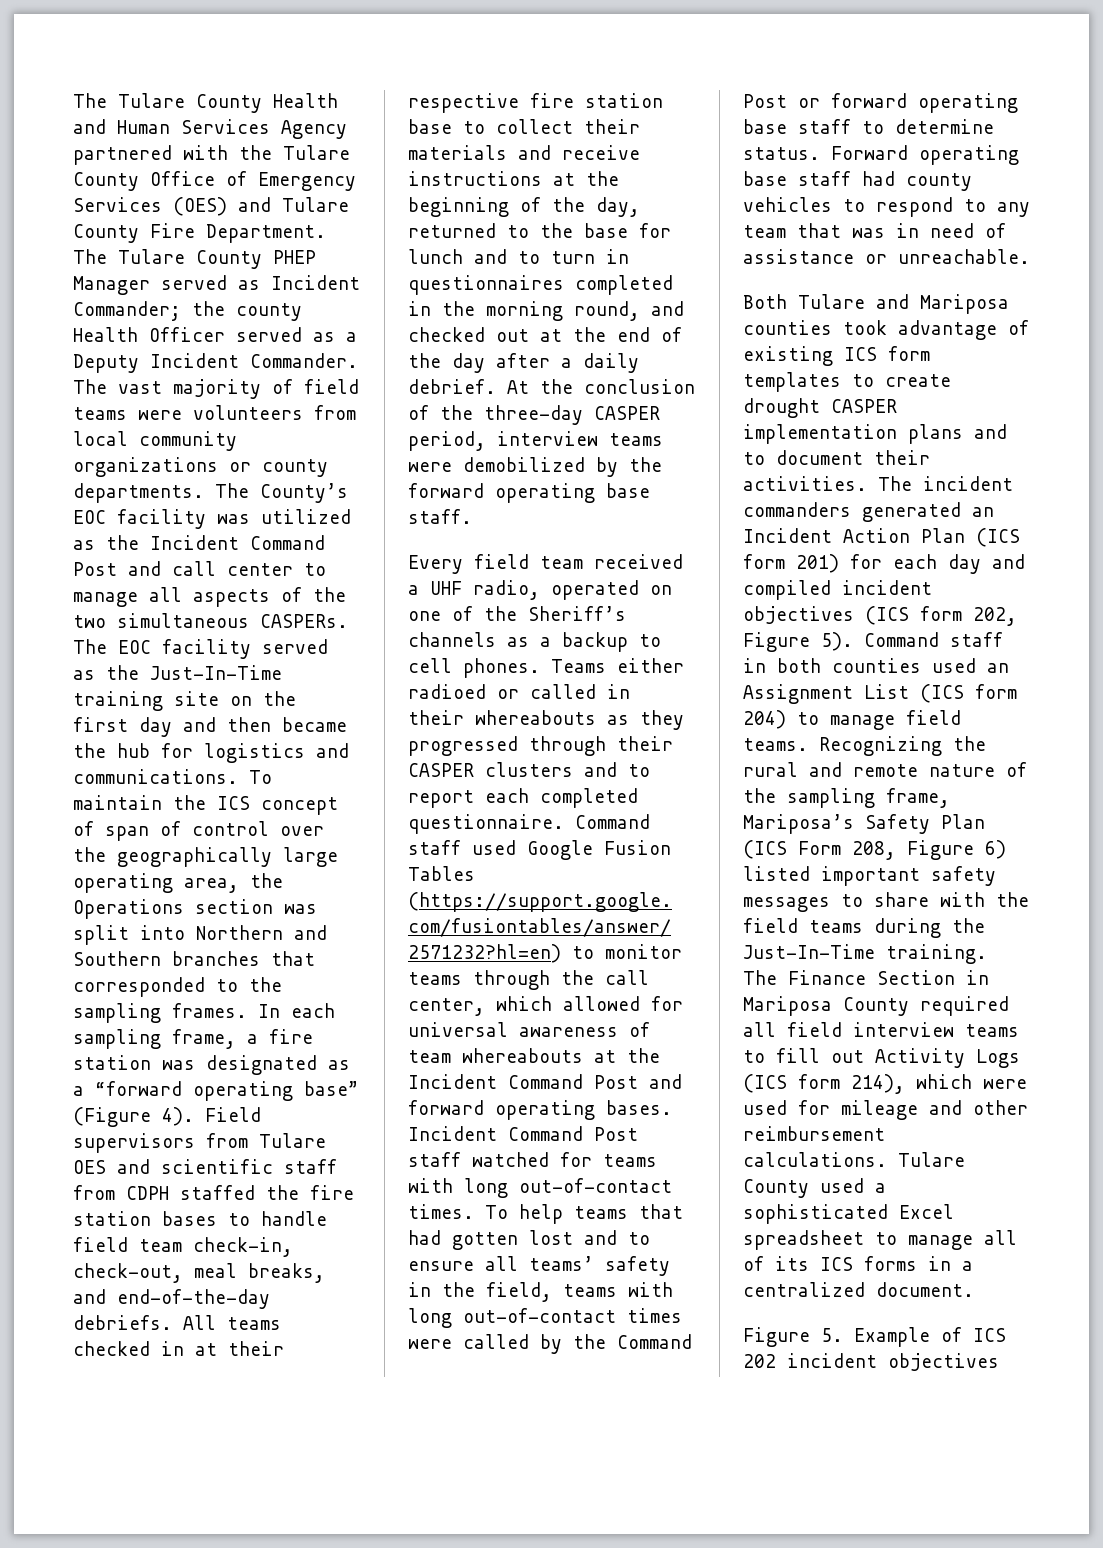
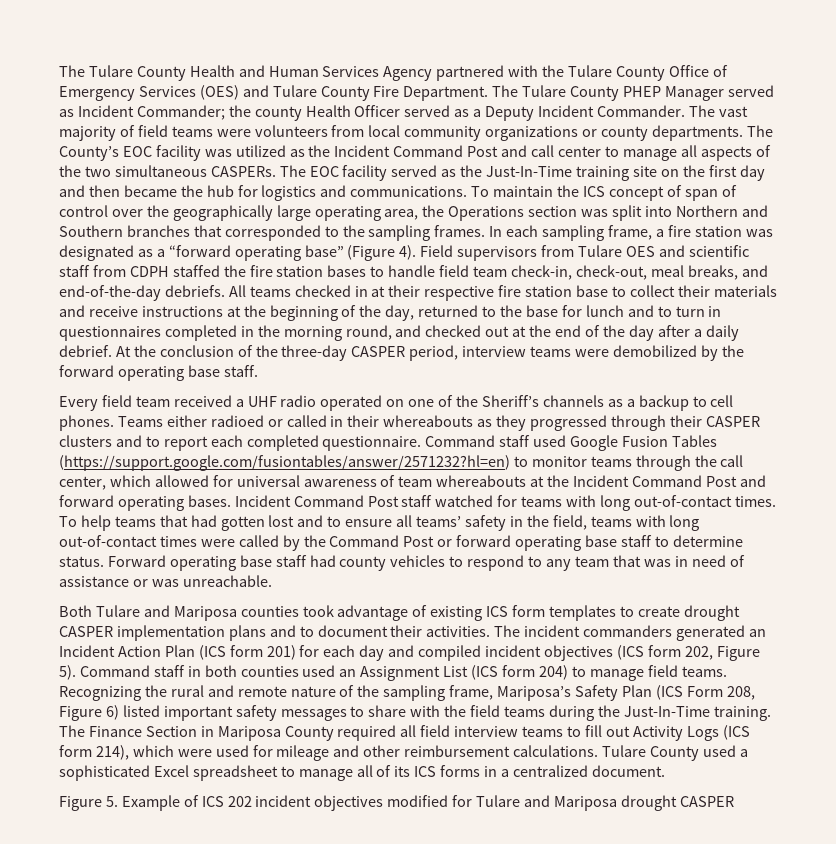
[473,580,540,600] radio, -> [280,395,317,407] radio
(887, 259) none -> [151,579,179,587] was
(999, 1362) none -> [387,795,734,811] modified for Tulare and Mariposa drought CASPER

